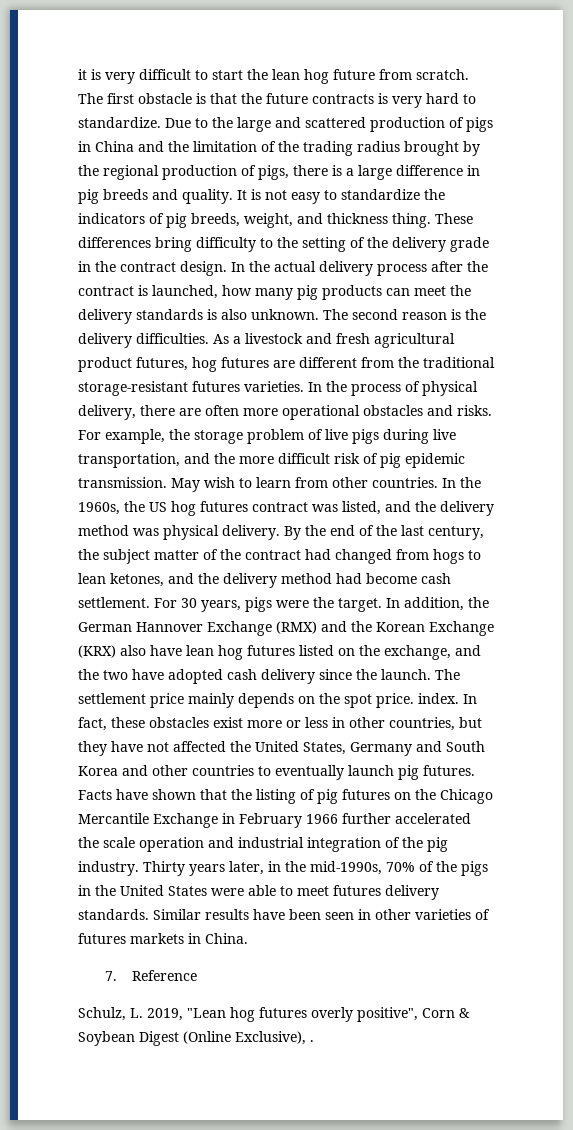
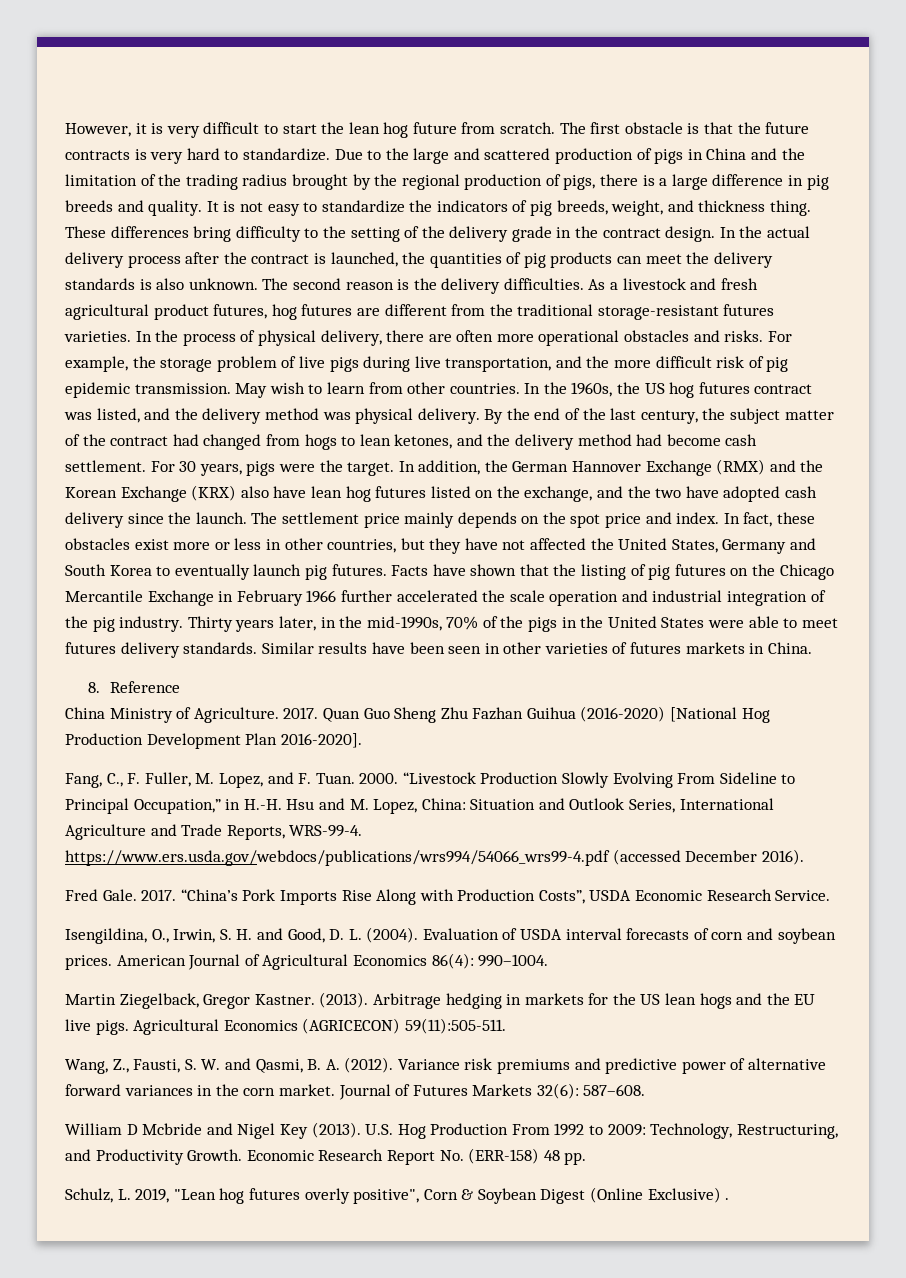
(78, 74) none -> [65,123,131,137] However,
[222,285,293,300] how many -> [402,252,522,268] the quantities of
[376,693,414,708] price. -> [605,512,672,528] price and
[122,765,254,776] and other countries -> (152, 570) none
[105,971,118,981] 7. -> [87,682,100,693] 8.
(198, 975) none -> [65,706,770,723] [65,733,362,749] [65,772,796,788] [65,798,774,814] [65,824,363,840] [65,849,804,866] [65,889,831,905] [65,927,836,944] [65,953,549,970] [65,992,816,1009] [65,1018,506,1035] [65,1057,827,1074] [65,1083,646,1100] [65,1122,838,1139] [65,1148,587,1165] // China Ministry of Agriculture. 2017. Quan Guo Sheng Zhu Fazhan Guihua (2016-2020) [National Hog Production Development Plan 2016-2020]. // Fang, C., F. Fuller, M. Lopez, and F. Tuan. 2000. “Livestock Production Slowly Evolving From Sideline to Principal Occupation,” in H.-H. Hsu and M. Lopez, China: Situation and Outlook Series, International Agriculture and Trade Reports, WRS-99-4. https://www.ers.usda.gov/webdocs/publications/wrs994/54066_wrs99-4.pdf (accessed December 2016). // Fred Gale. 2017. “China’s Pork Imports Rise Along with Production Costs”, USDA Economic Research Service. // Isengildina, O., Irwin, S. H. and Good, D. L. (2004). Evaluation of USDA interval forecasts of corn and soybean prices. American Journal of Agricultural Economics 86(4): 990–1004. // Martin Ziegelback, Gregor Kastner. (2013). Arbitrage hedging in markets for the US lean hogs and the EU live pigs. Agricultural Economics (AGRICECON) 59(11):505-511. // Wang, Z., Fausti, S. W. and Qasmi, B. A. (2012). Variance risk premiums and predictive power of alternative forward variances in the corn market. Journal of Futures Markets 32(6): 587–608. // William D Mcbride and Nigel Key (2013). U.S. Hog Production From 1992 to 2009: Technology, Restructuring, and Productivity Growth. Economic Research Report No. (ERR-158) 48 pp.
[235,1031,306,1045] Exclusive), -> [647,1187,721,1203] Exclusive)

